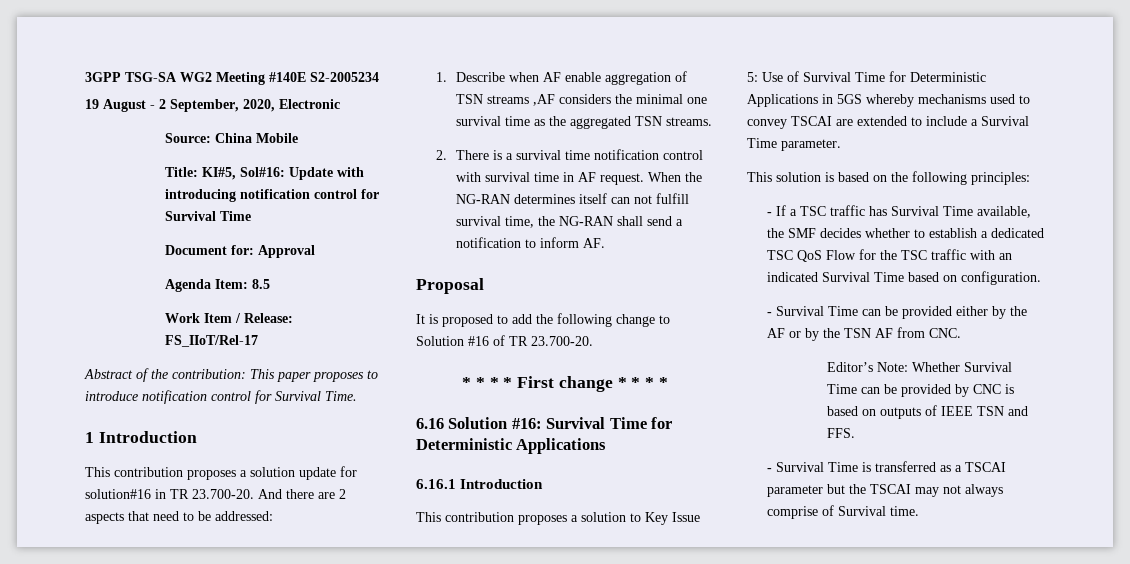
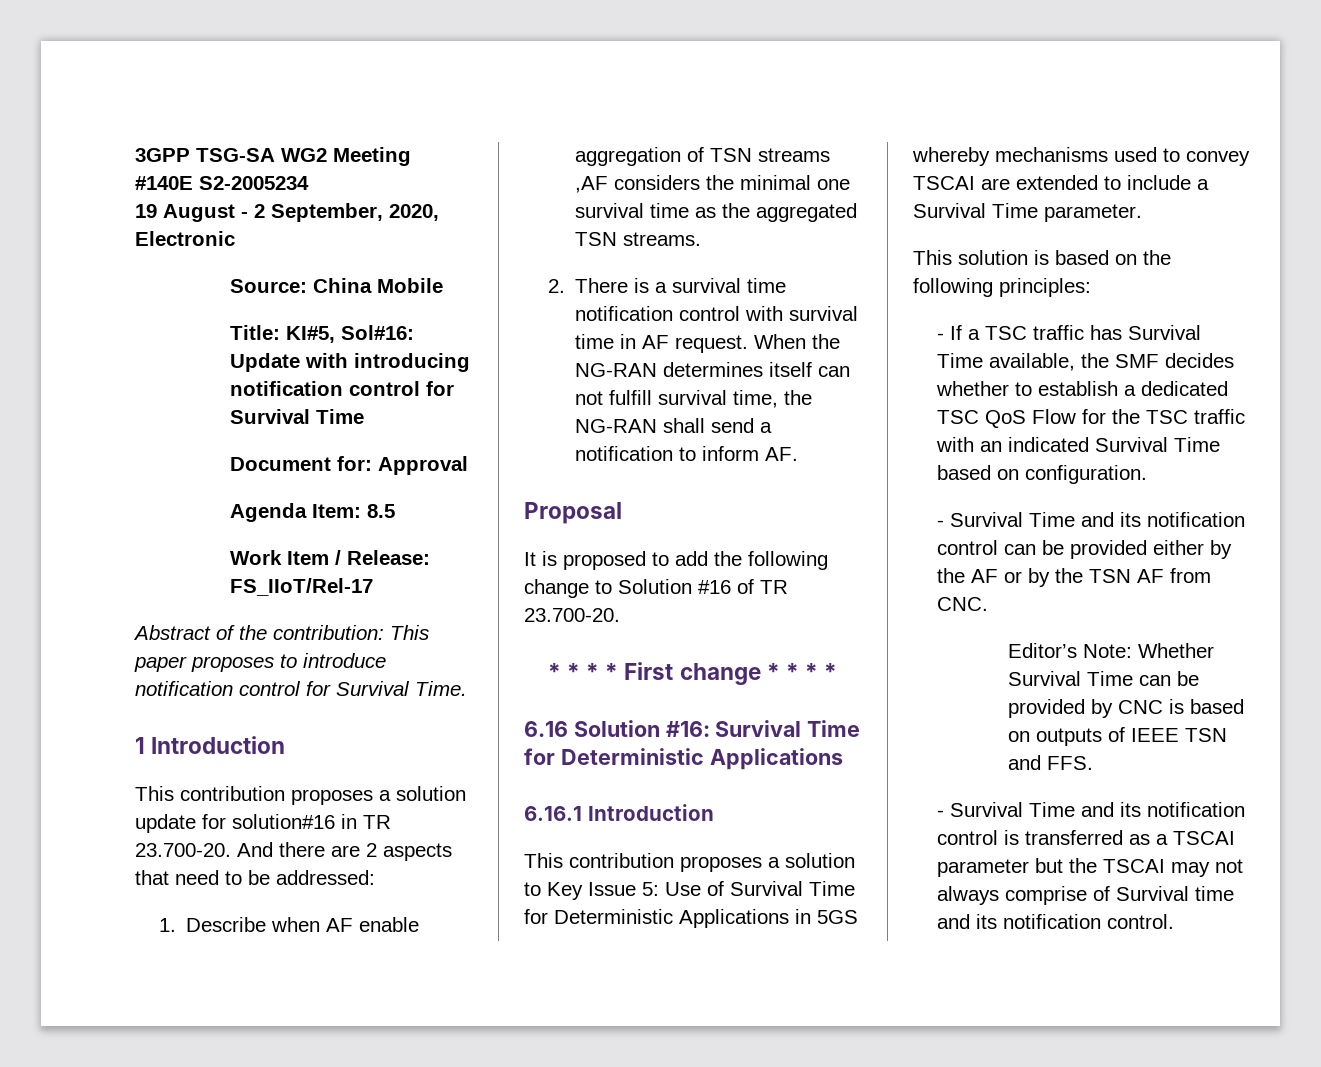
(858, 311) none -> [1080,512,1245,527] [936,540,998,555] and its notification control
(858, 467) none -> [1080,802,1245,817] [936,830,998,845] and its notification control
[889,506,919,516] time. -> [1194,886,1234,901] [936,914,1174,929] time and its notification control.

